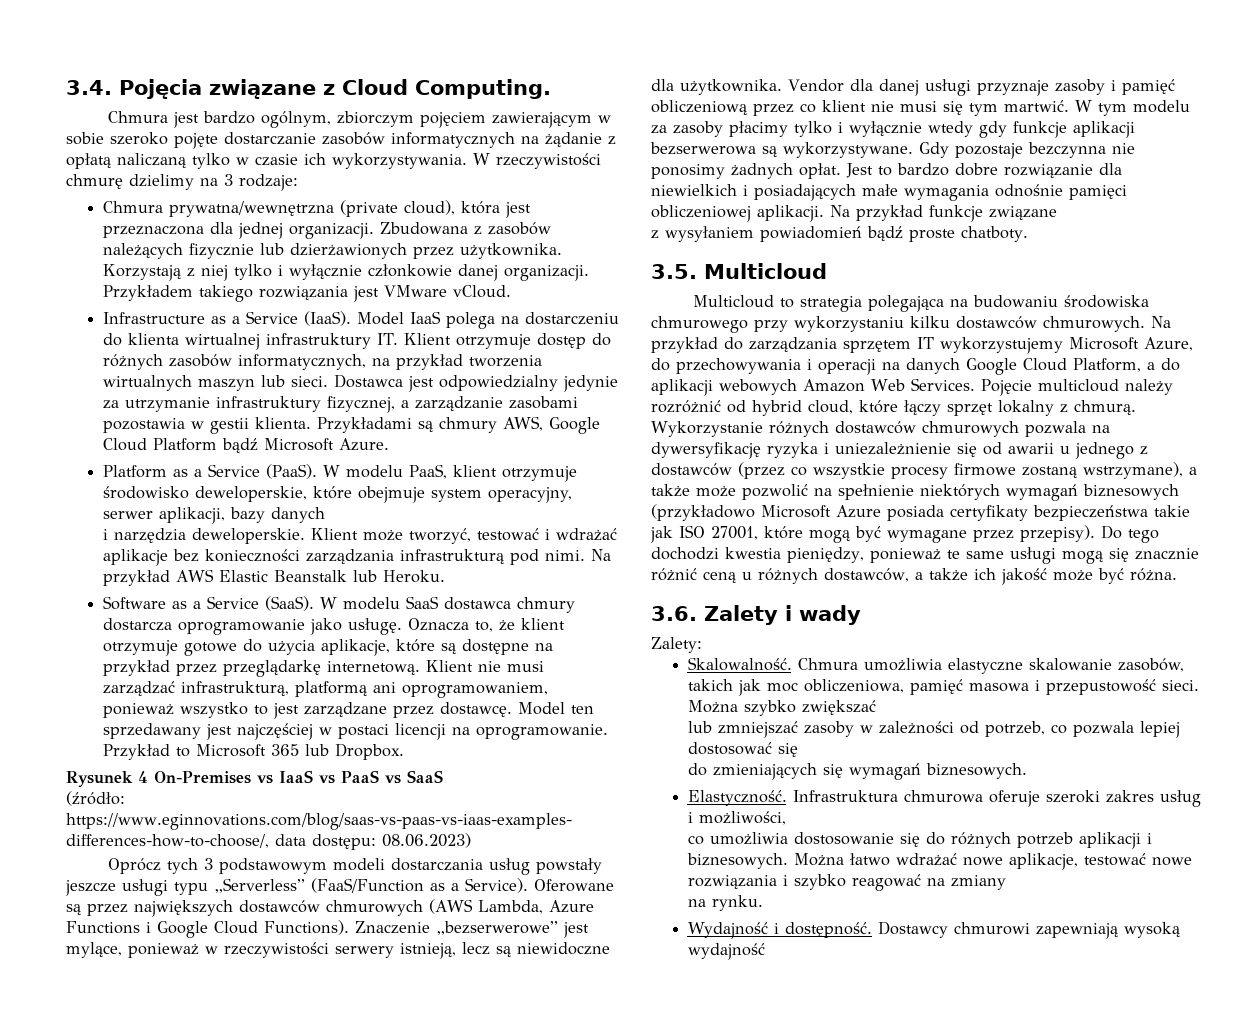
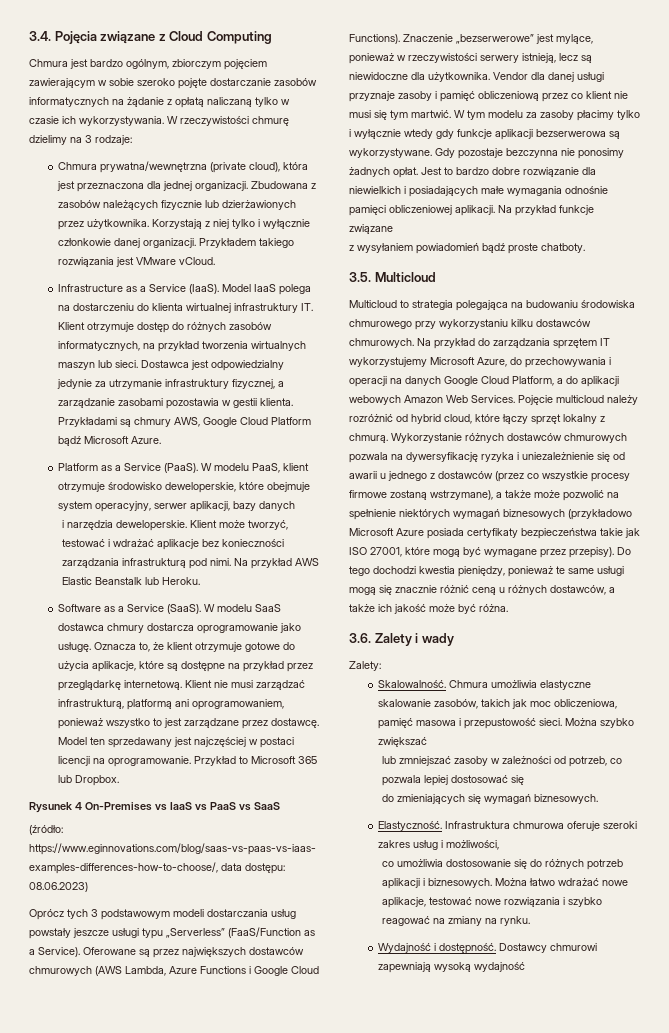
[415,79,551,99] Computing. -> [206,31,272,44] Computing
(1006, 882) // -> (483, 921) none

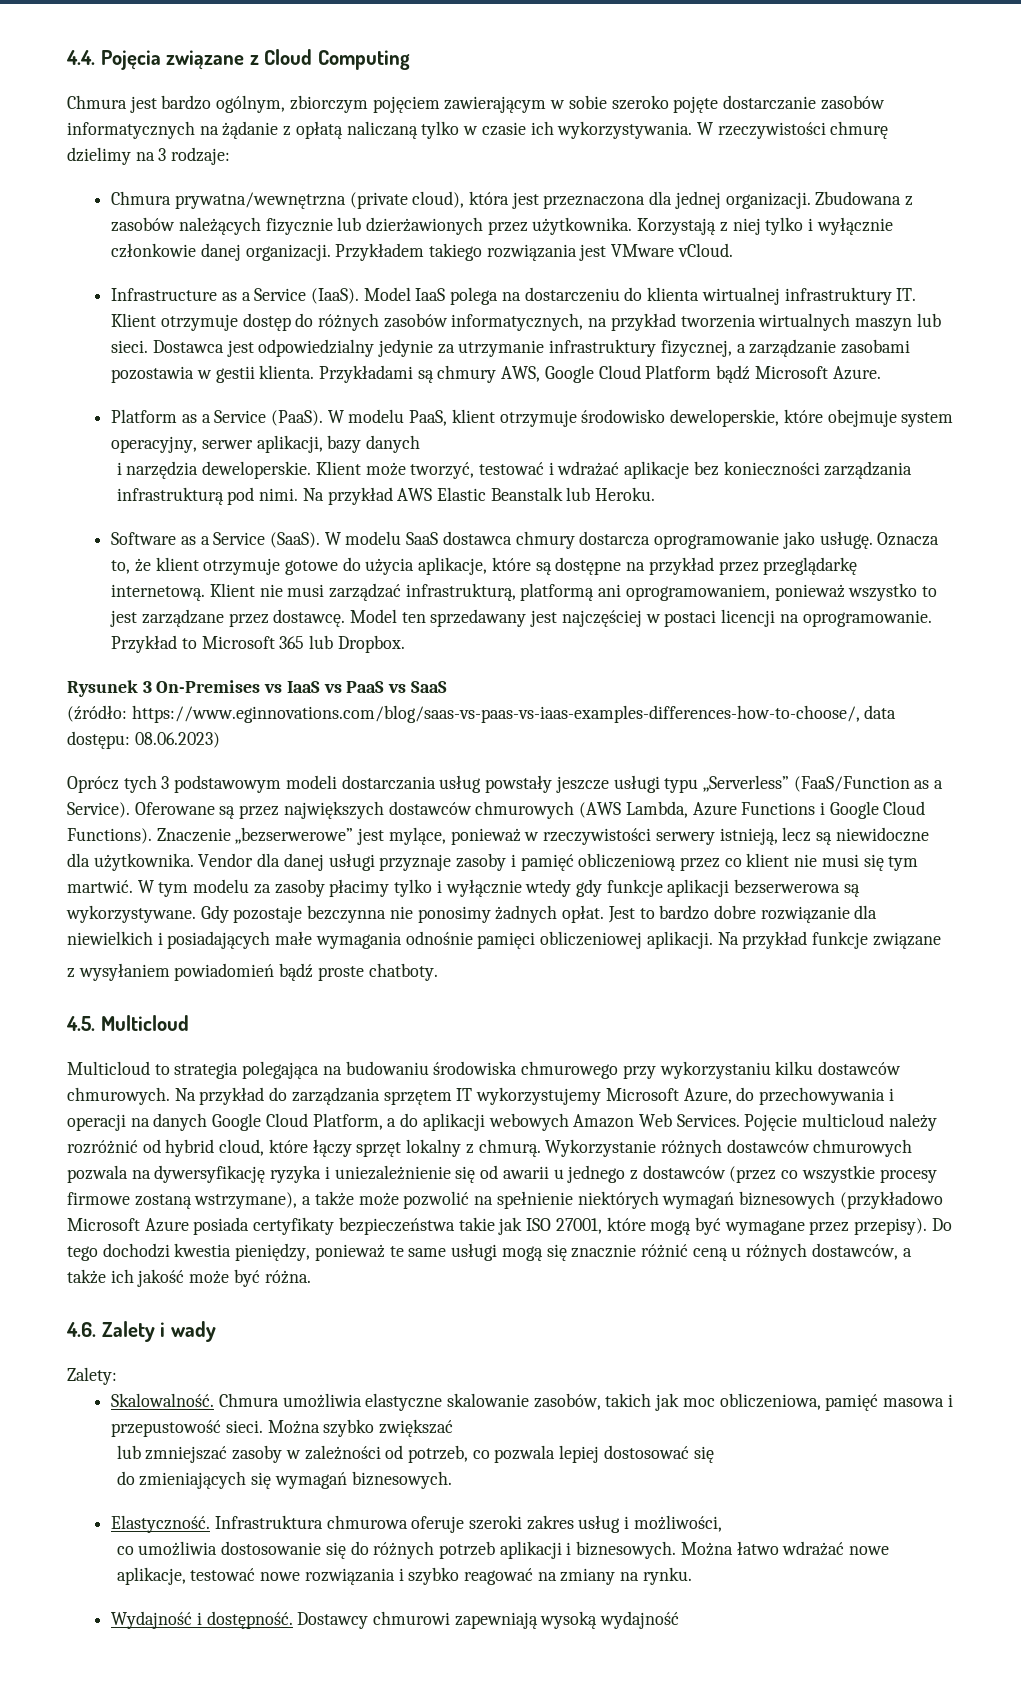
[29,31,51,41] 3.4. -> [66,50,95,65] 4.4.
[75,802,82,810] 4 -> [142,681,152,693] 3
[349,272,371,282] 3.5. -> [66,1016,95,1031] 4.5.
[349,633,371,643] 3.6. -> [66,1322,96,1337] 4.6.

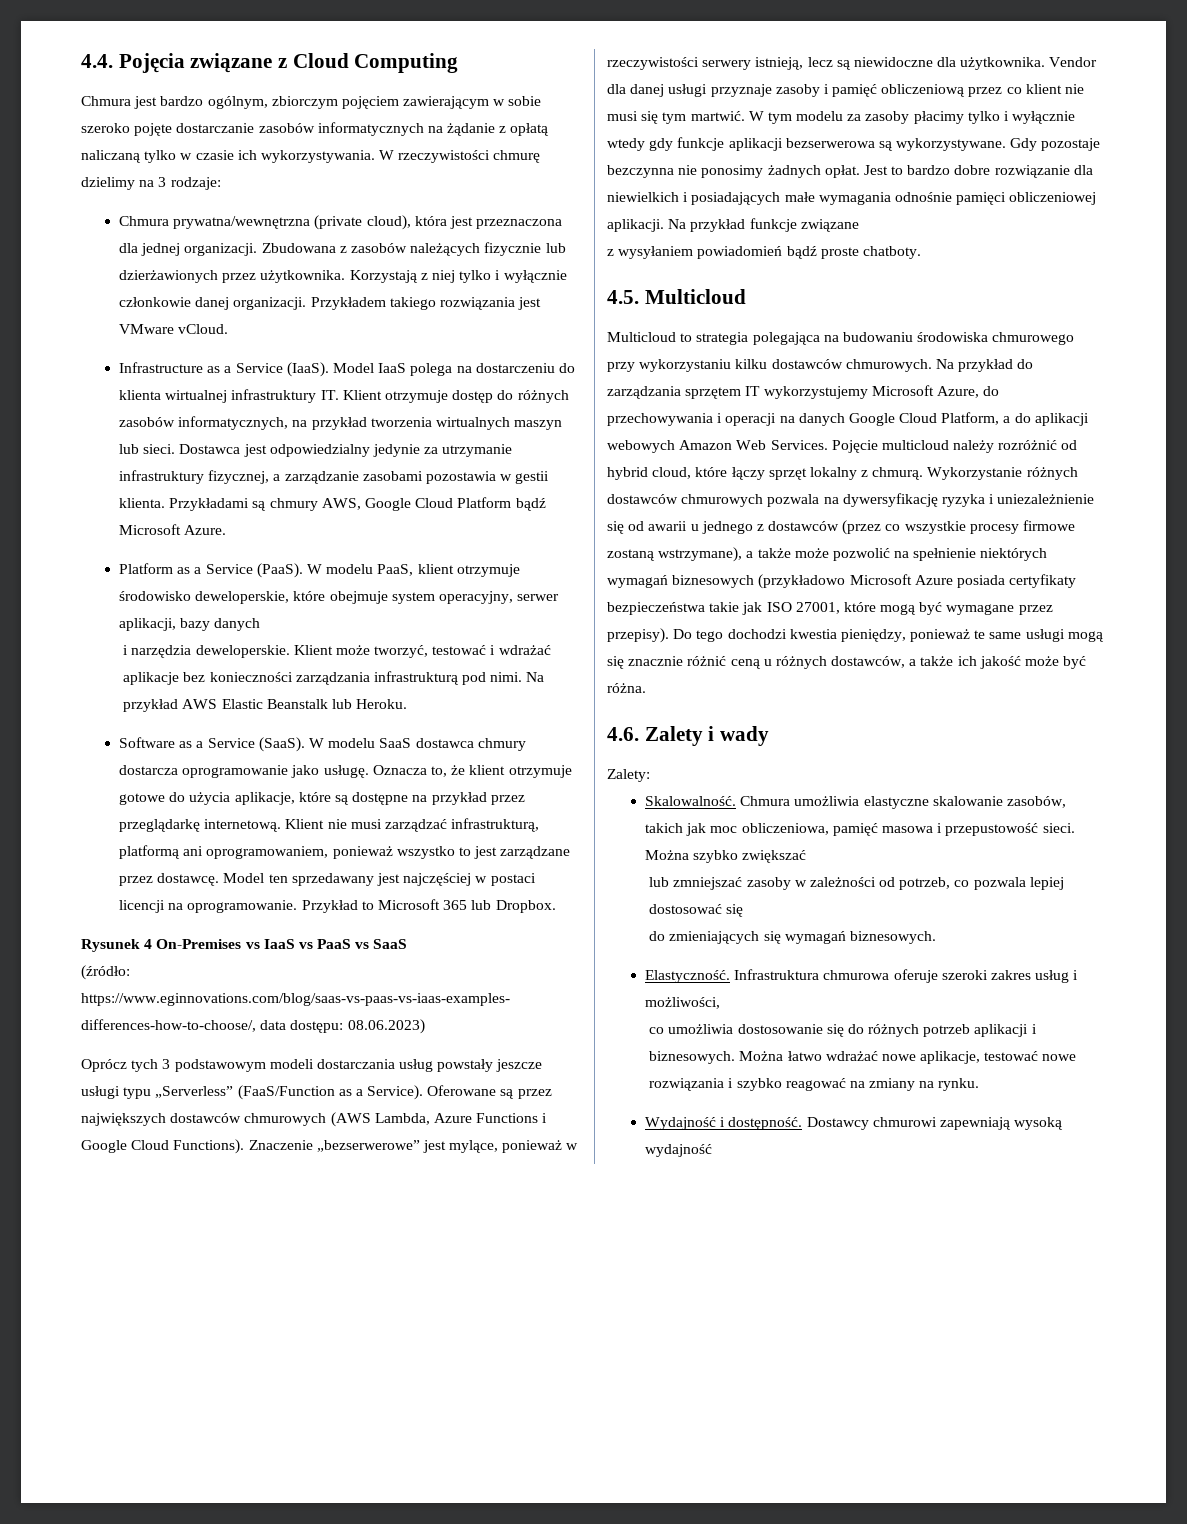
[142,681,152,693] 3 -> [144,939,153,949] 4

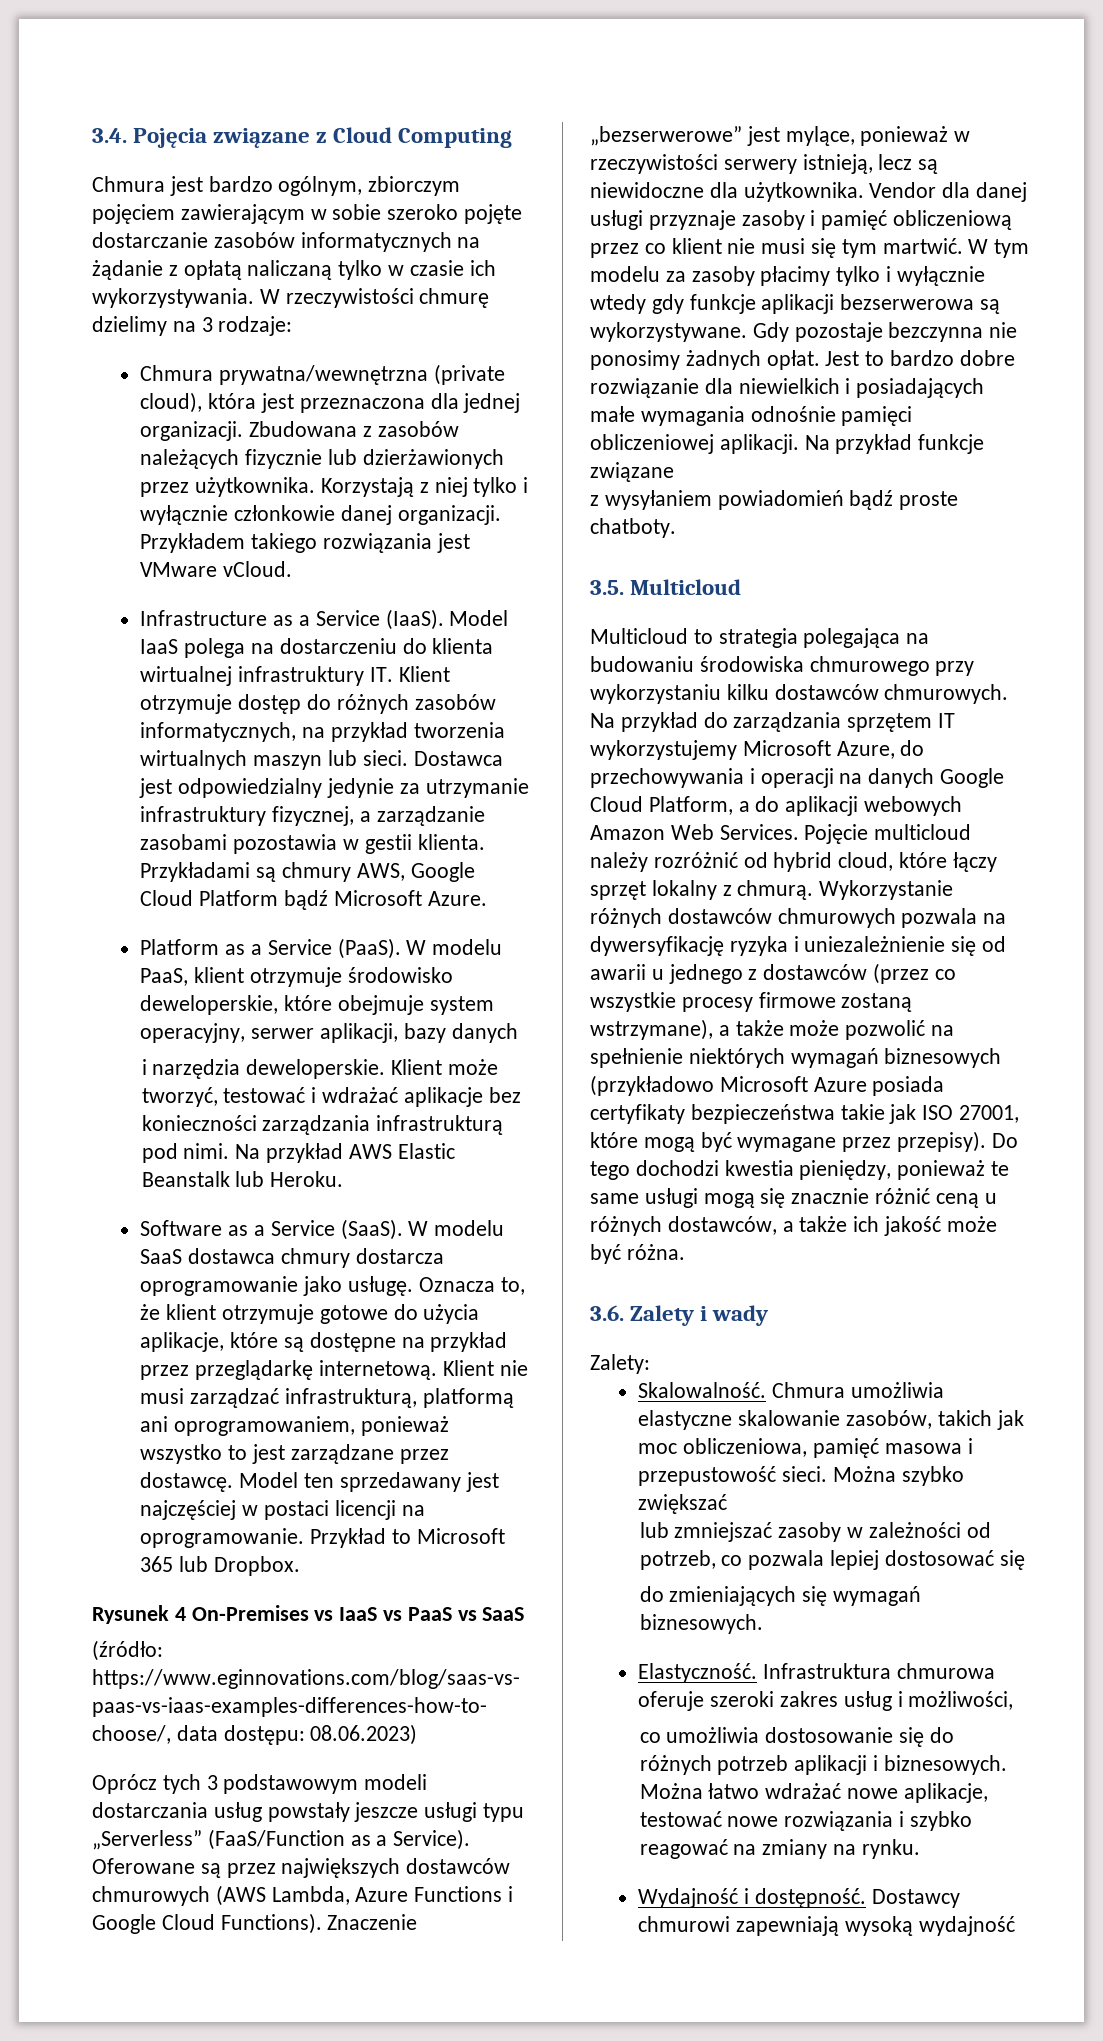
[81,54,113,68] 4.4. -> [92,128,127,143] 3.4.
[607,290,639,304] 4.5. -> [590,580,624,595] 3.5.
[607,727,639,741] 4.6. -> [590,1305,624,1321] 3.6.

